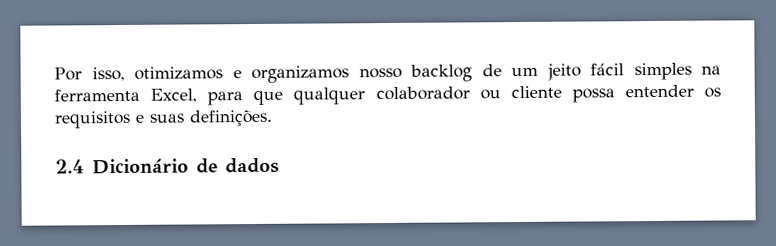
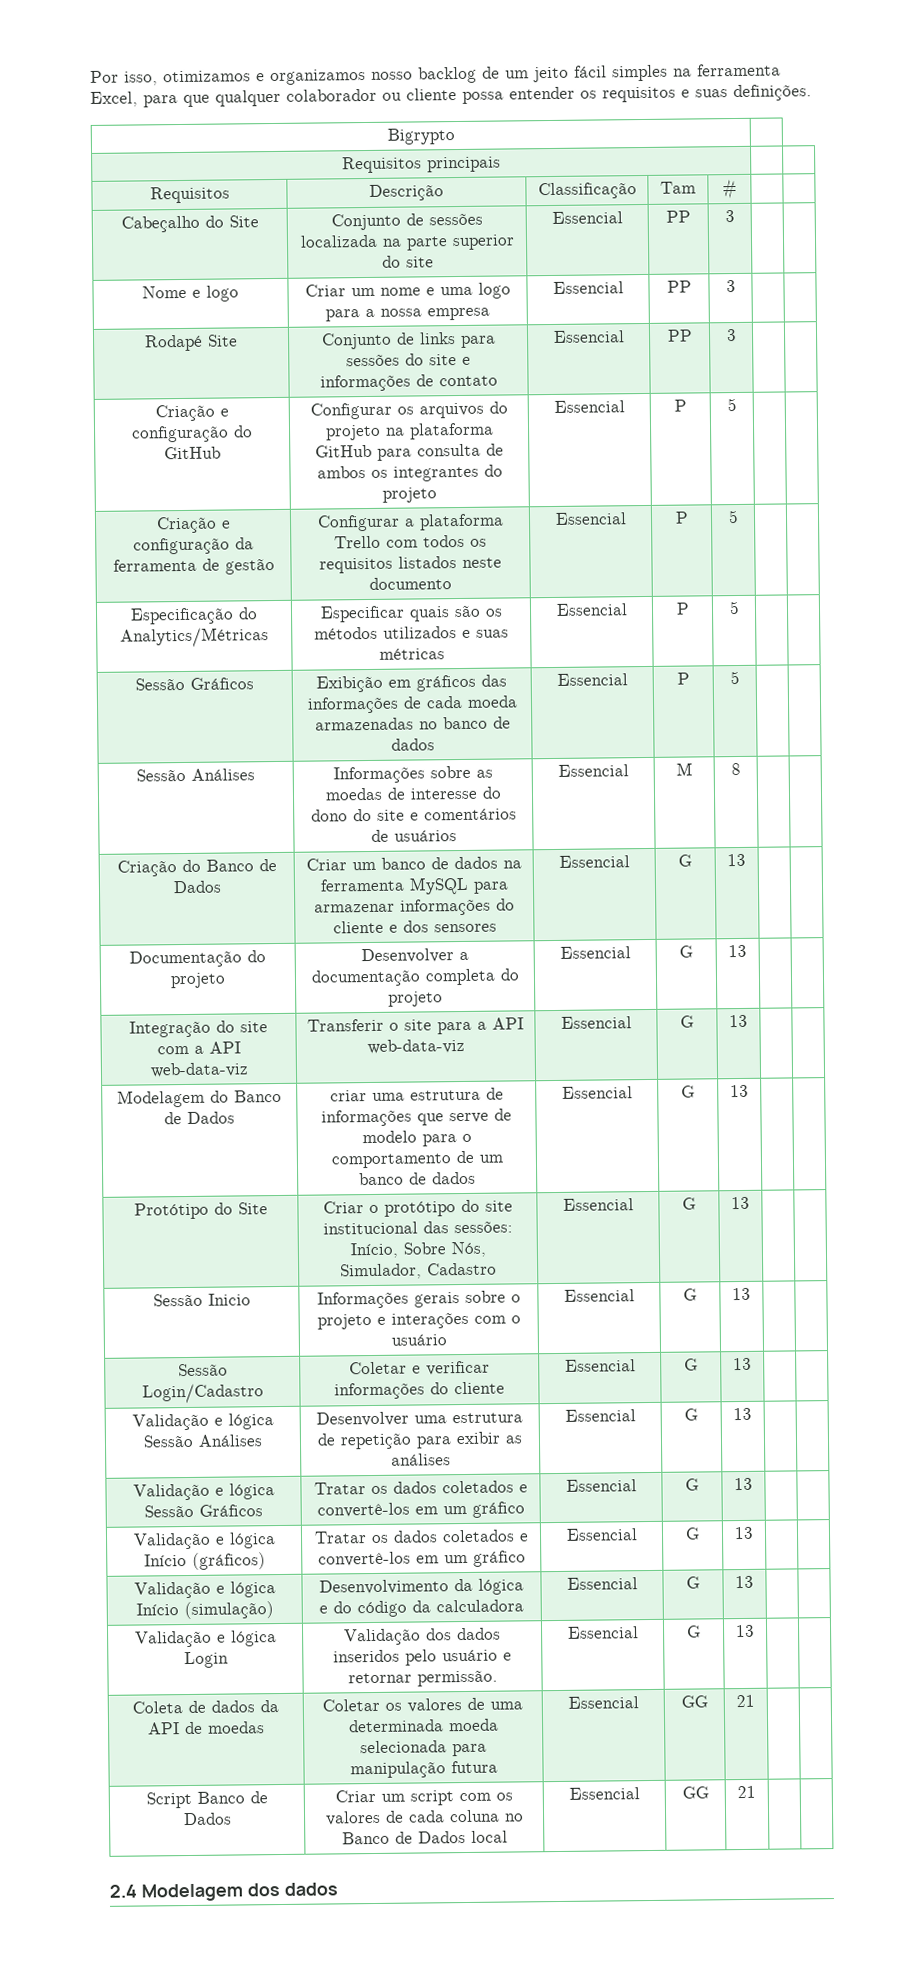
(273, 118) none -> [386,128,455,145] [342,156,501,174] [149,186,230,204] [369,184,444,201] [537,182,637,200] [660,181,696,194] [722,178,737,200] [120,215,259,233] [330,212,483,231] [299,234,515,251] [381,255,434,268] [551,211,623,224] [665,210,691,223] [724,210,735,223] [142,285,239,302] [304,282,511,299] [325,307,490,322] [552,281,624,294] [666,280,692,293] [725,280,736,293] [144,334,238,352] [320,332,496,350] [346,353,471,367] [319,374,498,392] [552,330,625,343] [666,329,693,342] [725,328,737,342] [154,404,229,422] [131,425,253,443] [164,446,221,460] [309,401,508,420] [324,422,494,441] [315,443,504,461] [316,464,503,482] [382,487,437,503] [553,400,625,413] [673,399,687,412] [726,397,737,412] [155,516,231,534] [133,537,254,555] [112,558,275,575] [316,513,504,532] [334,534,487,549] [319,556,502,574] [369,577,452,590] [554,512,627,525] [674,511,689,524] [727,509,739,524] [130,607,258,625] [120,627,269,648] [319,604,503,623] [314,626,509,640] [378,648,445,660] [555,603,628,616] [675,602,690,615] [728,600,740,615] [135,677,254,691] [316,674,507,693] [306,695,518,714] [314,716,511,731] [390,738,435,751] [556,673,628,686] [676,672,690,685] [729,670,740,685] [136,768,255,782] [332,765,493,784] [324,786,502,801] [310,808,517,822] [370,829,457,842] [557,764,629,777] [675,762,693,776] [730,762,741,776] [116,858,277,877] [172,880,222,894] [305,856,522,871] [319,876,509,895] [314,898,515,916] [332,920,497,934] [558,855,630,868] [678,854,692,867] [727,853,746,867] [129,950,266,968] [170,972,226,989] [360,948,469,964] [310,968,519,987] [388,991,443,1007] [559,946,631,959] [679,945,693,958] [728,944,747,958] [129,1020,268,1038] [156,1041,241,1055] [149,1062,249,1078] [307,1017,524,1035] [366,1038,465,1055] [560,1016,632,1029] [680,1015,694,1028] [729,1014,748,1028] [117,1089,282,1108] [164,1111,235,1125] [329,1087,504,1102] [321,1108,512,1127] [361,1130,472,1147] [330,1150,503,1169] [359,1171,476,1186] [561,1086,633,1099] [681,1085,695,1098] [730,1084,749,1098] [133,1202,268,1220] [322,1199,513,1217] [322,1220,513,1235] [349,1241,486,1259] [340,1262,497,1280] [562,1198,634,1211] [682,1197,696,1210] [731,1196,750,1210] [152,1293,251,1307] [316,1290,521,1309] [316,1311,521,1330] [390,1334,447,1346] [563,1289,635,1302] [683,1288,697,1301] [732,1287,751,1301] [177,1363,228,1377] [141,1383,264,1404] [349,1360,490,1376] [334,1381,505,1400] [564,1359,636,1372] [684,1358,698,1371] [733,1357,752,1371] [131,1413,274,1431] [143,1434,263,1448] [316,1411,523,1427] [317,1431,523,1450] [390,1453,451,1466] [564,1409,636,1422] [684,1408,698,1421] [733,1407,752,1421] [132,1483,275,1501] [144,1504,263,1518] [313,1480,528,1495] [316,1501,525,1518] [565,1479,637,1492] [685,1478,699,1491] [734,1477,753,1491] [132,1532,276,1550] [143,1552,266,1570] [313,1529,529,1544] [317,1550,526,1567] [565,1528,638,1541] [685,1527,700,1540] [734,1526,754,1540] [133,1581,276,1599] [135,1601,274,1620] [319,1578,524,1595] [319,1599,524,1618] [566,1577,638,1590] [686,1576,700,1589] [735,1575,754,1589] [134,1630,277,1648] [183,1651,229,1669] [344,1627,501,1646] [333,1649,512,1666] [347,1669,498,1687] [566,1626,639,1639] [686,1625,701,1638] [735,1624,755,1638] [132,1700,279,1714] [148,1721,265,1735] [322,1697,523,1713] [347,1718,499,1733] [360,1740,487,1757] [349,1760,498,1779] [567,1696,639,1709] [680,1695,708,1708] [736,1694,755,1708] [145,1791,268,1809] [182,1812,232,1826] [334,1789,513,1806] [324,1809,524,1826] [341,1830,508,1845] [568,1787,640,1800] [681,1786,709,1799] [737,1785,756,1799] // Bigrypto | // Requisitos principais | | // Requisitos | Descrição | Classificação | Tam | # | | // Cabeçalho do Site | Conjunto de sessões localizada na parte superior do site | Essencial | PP | 3 | | // Nome e logo | Criar um nome e uma logo para a nossa empresa | Essencial | PP | 3 | | // Rodapé Site | Conjunto de links para sessões do site e informações de contato | Essencial | PP | 3 | | // Criação e configuração do GitHub | Configurar os arquivos do projeto na plataforma GitHub para consulta de ambos os integrantes do projeto | Essencial | P | 5 | | // Criação e configuração da ferramenta de gestão | Configurar a plataforma Trello com todos os requisitos listados neste documento | Essencial | P | 5 | | // Especificação do Analytics/Métricas | Especificar quais são os métodos utilizados e suas métricas | Essencial | P | 5 | | // Sessão Gráficos | Exibição em gráficos das informações de cada moeda armazenadas no banco de dados | Essencial | P | 5 | | // Sessão Análises | Informações sobre as moedas de interesse do dono do site e comentários de usuários | Essencial | M | 8 | | // Criação do Banco de Dados | Criar um banco de dados na ferramenta MySQL para armazenar informações do cliente e dos sensores | Essencial | G | 13 | | // Documentação do projeto | Desenvolver a documentação completa do projeto | Essencial | G | 13 | | // Integração do site com a API web-data-viz | Transferir o site para a API web-data-viz | Essencial | G | 13 | | // Modelagem do Banco de Dados | criar uma estrutura de informações que serve de modelo para o comportamento de um banco de dados | Essencial | G | 13 | | // Protótipo do Site | Criar o protótipo do site institucional das sessões: Início, Sobre Nós, Simulador, Cadastro | Essencial | G | 13 | | // Sessão Inicio | Informações gerais sobre o projeto e interações com o usuário | Essencial | G | 13 | | // Sessão Login/Cadastro | Coletar e verificar informações do cliente | Essencial | G | 13 | | // Validação e lógica Sessão Análises | Desenvolver uma estrutura de repetição para exibir as análises | Essencial | G | 13 | | // Validação e lógica Sessão Gráficos | Tratar os dados coletados e convertê-los em um gráfico | Essencial | G | 13 | | // Validação e lógica Início (gráficos) | Tratar os dados coletados e convertê-los em um gráfico | Essencial | G | 13 | | // Validação e lógica Início (simulação) | Desenvolvimento da lógica e do código da calculadora | Essencial | G | 13 | | // Validação e lógica Login | Validação dos dados inseridos pelo usuário e retornar permissão. | Essencial | G | 13 | | // Coleta de dados da API de moedas | Coletar os valores de uma determinada moeda selecionada para manipulação futura | Essencial | GG | 21 | | // Script Banco de Dados | Criar um script com os valores de cada coluna no Banco de Dados local | Essencial | GG | 21 | |
[92,158,218,175] Dicionário de -> [140,1883,280,1902] Modelagem dos

